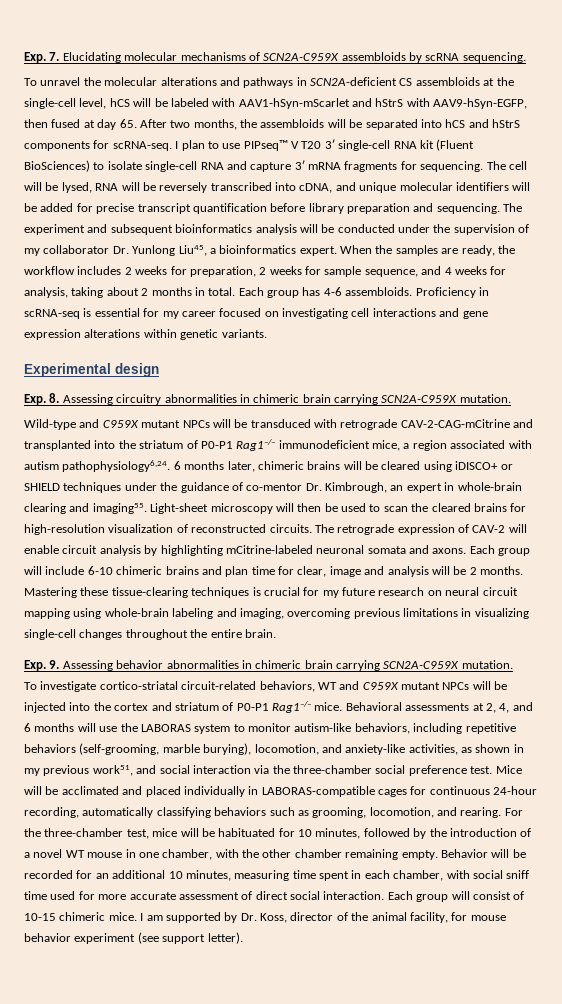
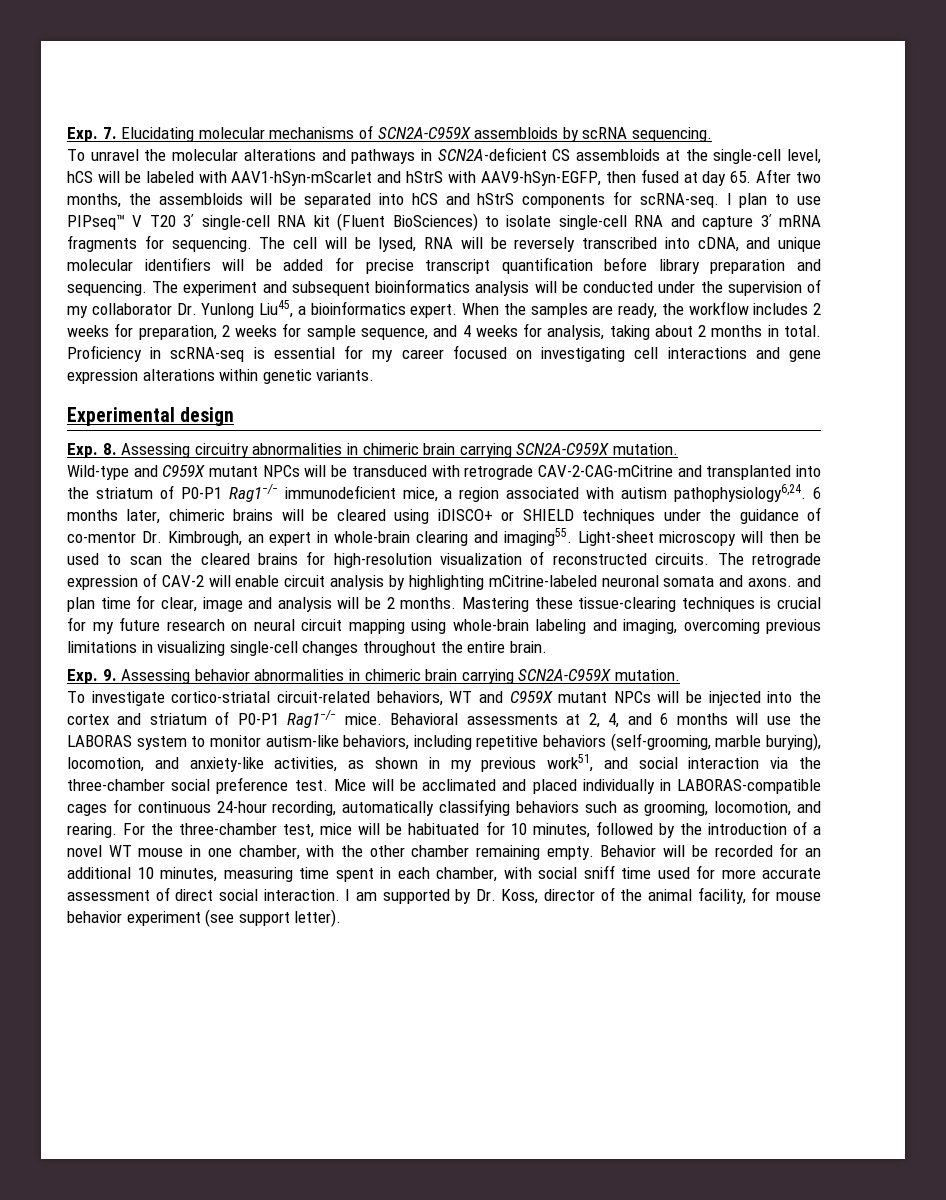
[238,287,413,298] Each group has 4-6 assembloids. -> (822, 331) none
[469,545,531,556] [24,566,199,575] Each group will include 6-10 chimeric brains -> (793, 582) none
[387,891,525,902] [24,912,137,921] Each group will consist of 10-15 chimeric mice. -> (340, 895) none

